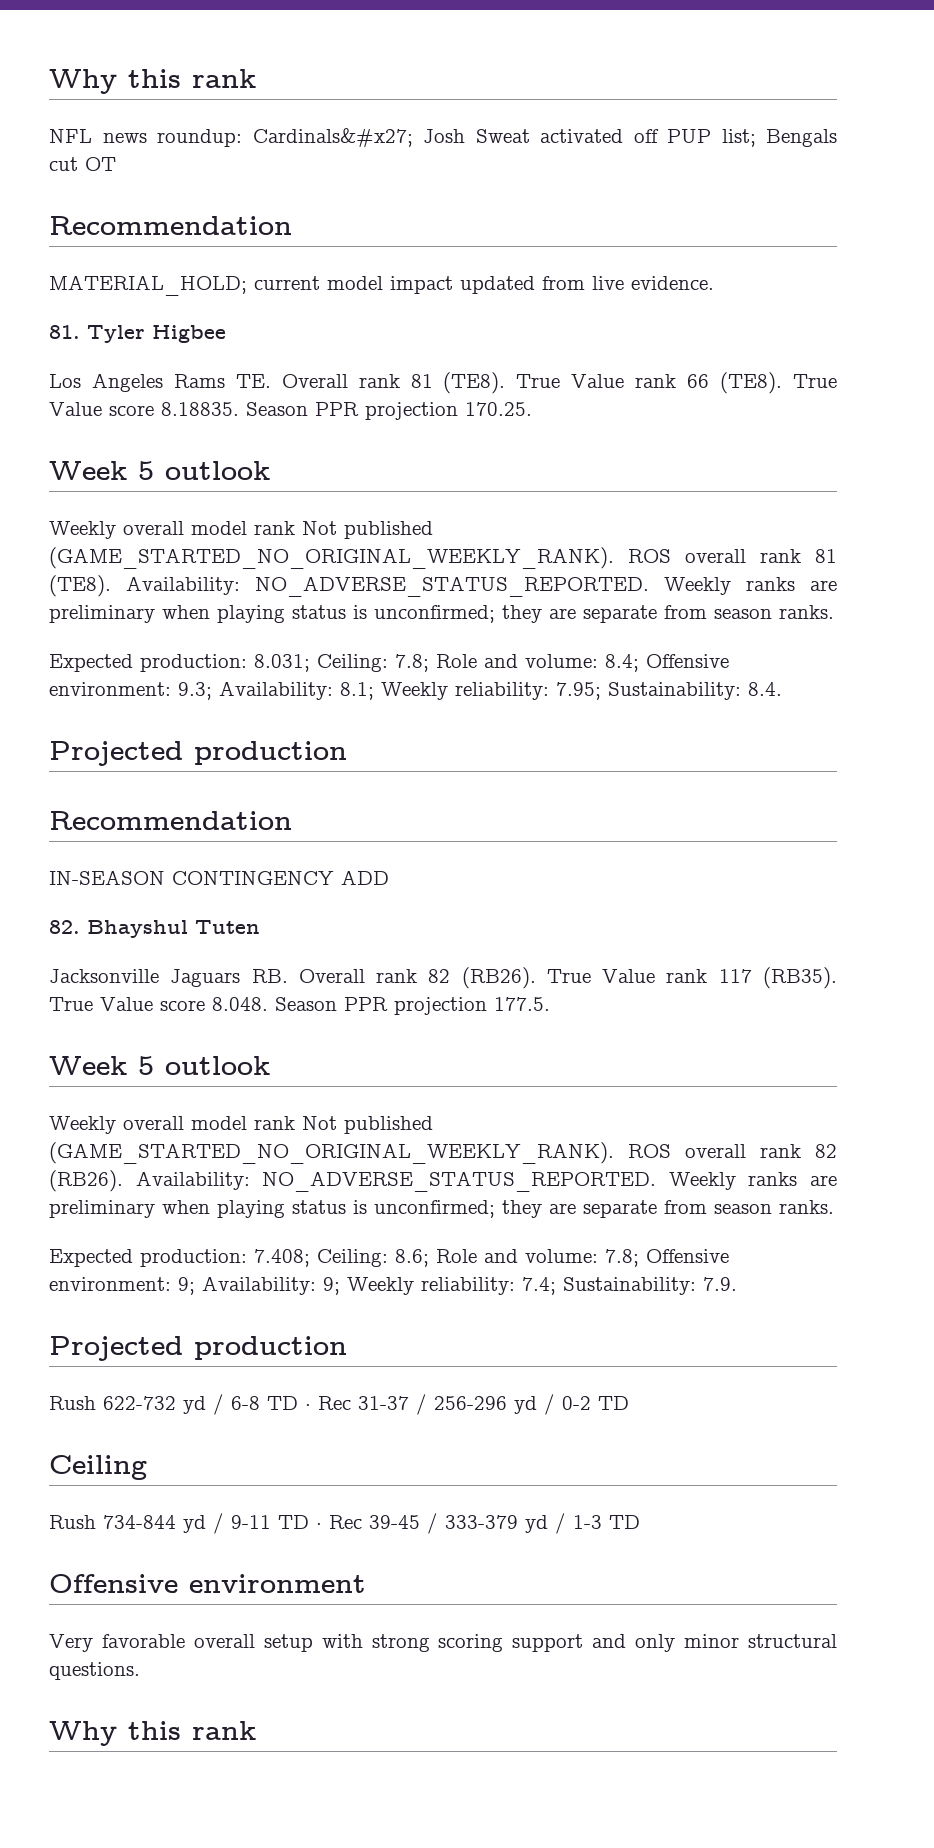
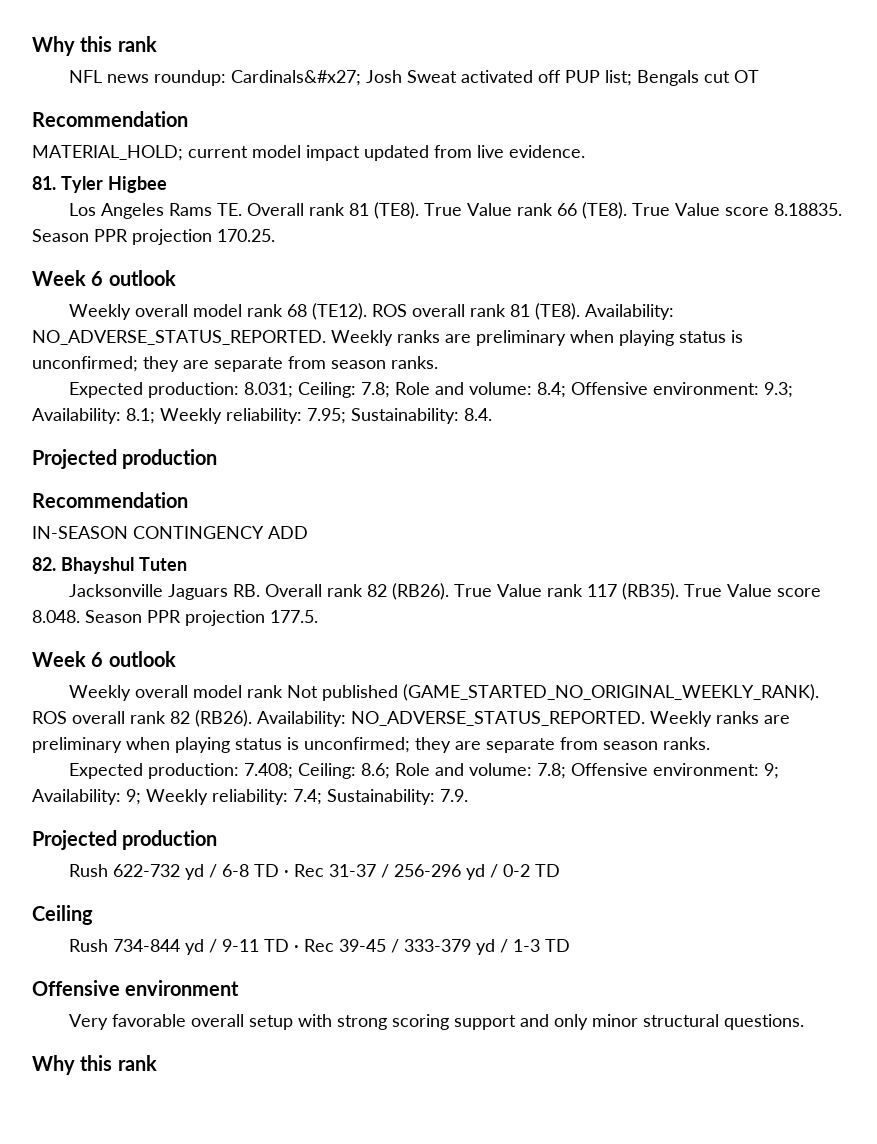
[138,461,270,480] [49,521,433,539] [49,547,614,569] 5 outlook // Weekly overall model rank Not published (GAME_STARTED_NO_ORIGINAL_WEEKLY_RANK). -> [91,270,176,286] [69,303,368,320] 6 outlook // Weekly overall model rank 68 (TE12).
[138,1056,154,1075] 5 -> [91,652,104,667] 6

